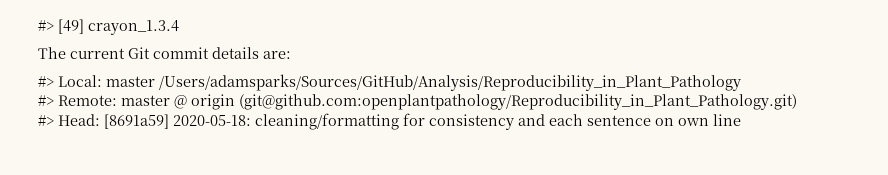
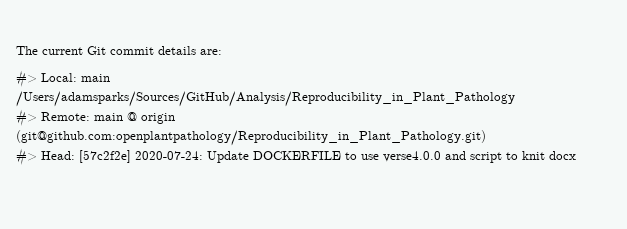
[38,19,179,35] #> [49] crayon_1.3.4 // -> (16, 50) none
[106,76,155,87] master -> [81,74,110,82] main
[121,95,170,106] master -> [94,113,123,121] main
[104,113,741,130] [8691a59] 2020-05-18: cleaning/formatting for consistency and each sentence on own line -> [79,150,576,163] [57c2f2e] 2020-07-24: Update DOCKERFILE to use verse4.0.0 and script to knit docx

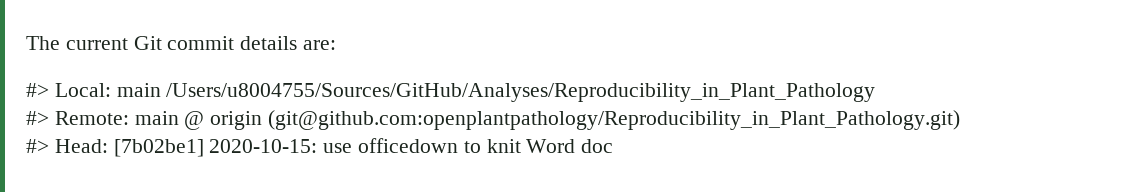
[16,91,515,107] /Users/adamsparks/Sources/GitHub/Analysis/Reproducibility_in_Plant_Pathology -> [166,83,876,102] /Users/u8004755/Sources/GitHub/Analyses/Reproducibility_in_Plant_Pathology
[79,150,576,163] [57c2f2e] 2020-07-24: Update DOCKERFILE to use verse4.0.0 and script to knit docx -> [113,138,614,157] [7b02be1] 2020-10-15: use officedown to knit Word doc

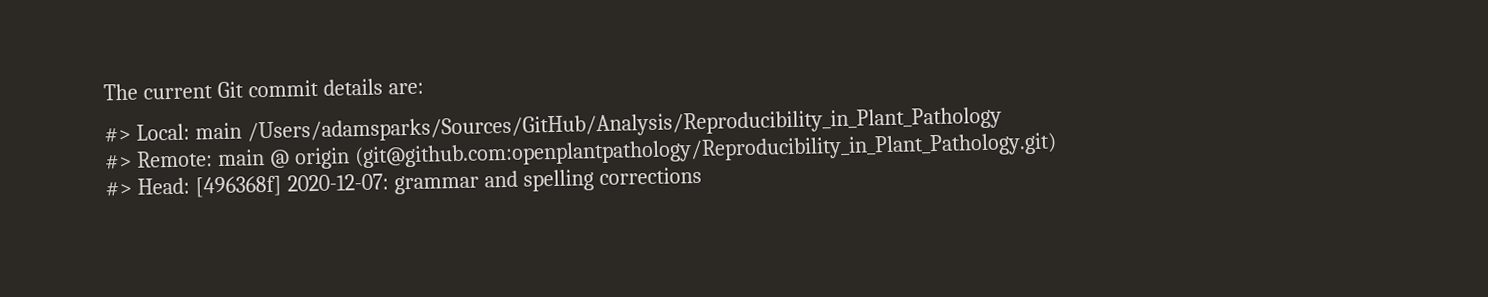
[166,83,876,102] /Users/u8004755/Sources/GitHub/Analyses/Reproducibility_in_Plant_Pathology -> [246,106,1002,144] /Users/adamsparks/Sources/GitHub/Analysis/Reproducibility_in_Plant_Pathology
[113,138,614,157] [7b02be1] 2020-10-15: use officedown to knit Word doc -> [194,166,702,198] [496368f] 2020-12-07: grammar and spelling corrections

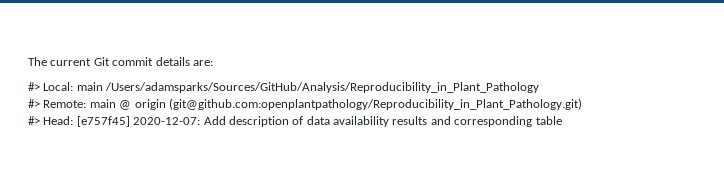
[194,166,702,198] [496368f] 2020-12-07: grammar and spelling corrections -> [76,116,562,127] [e757f45] 2020-12-07: Add description of data availability results and corresponding table

